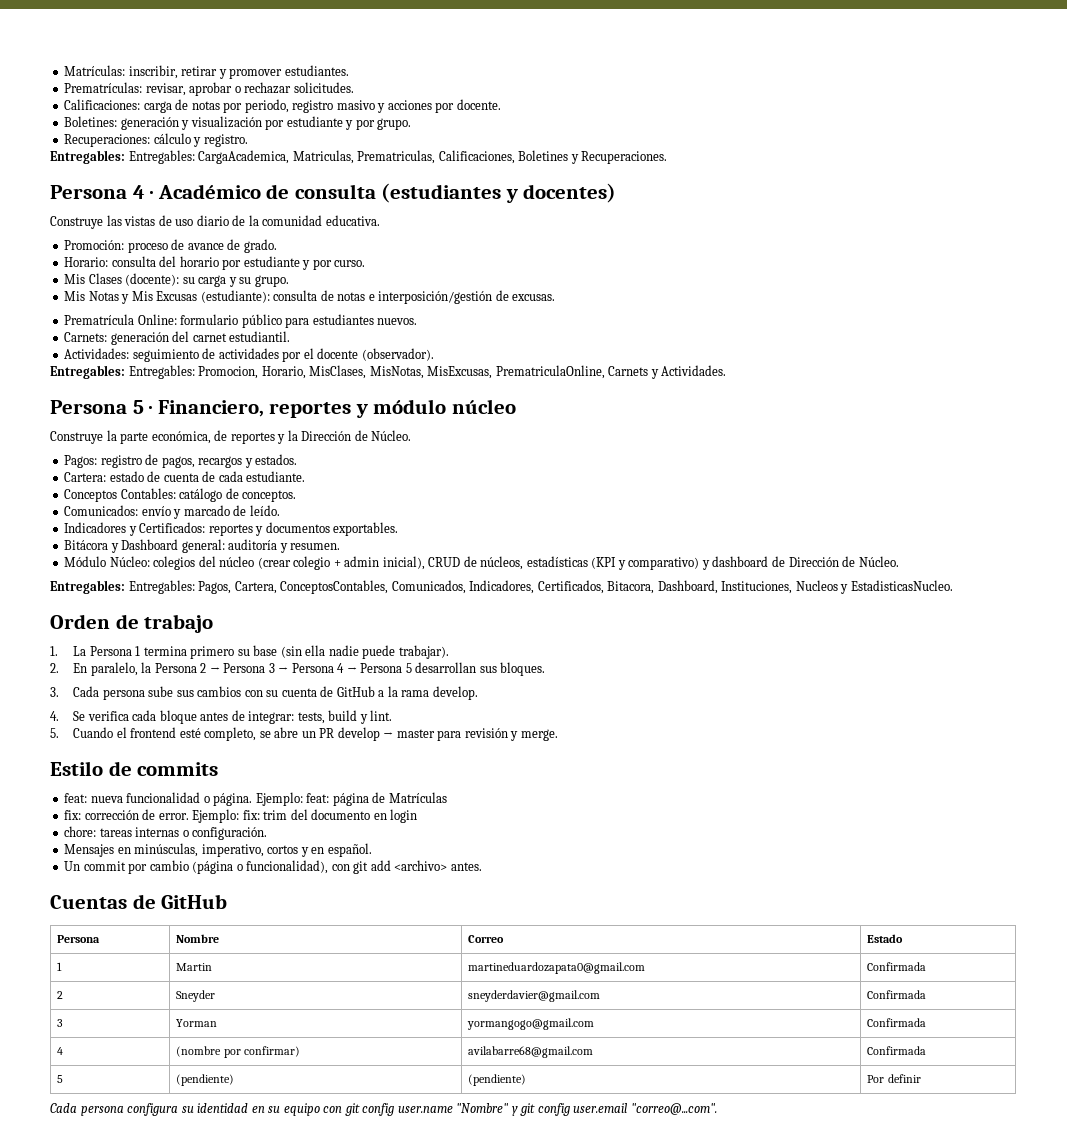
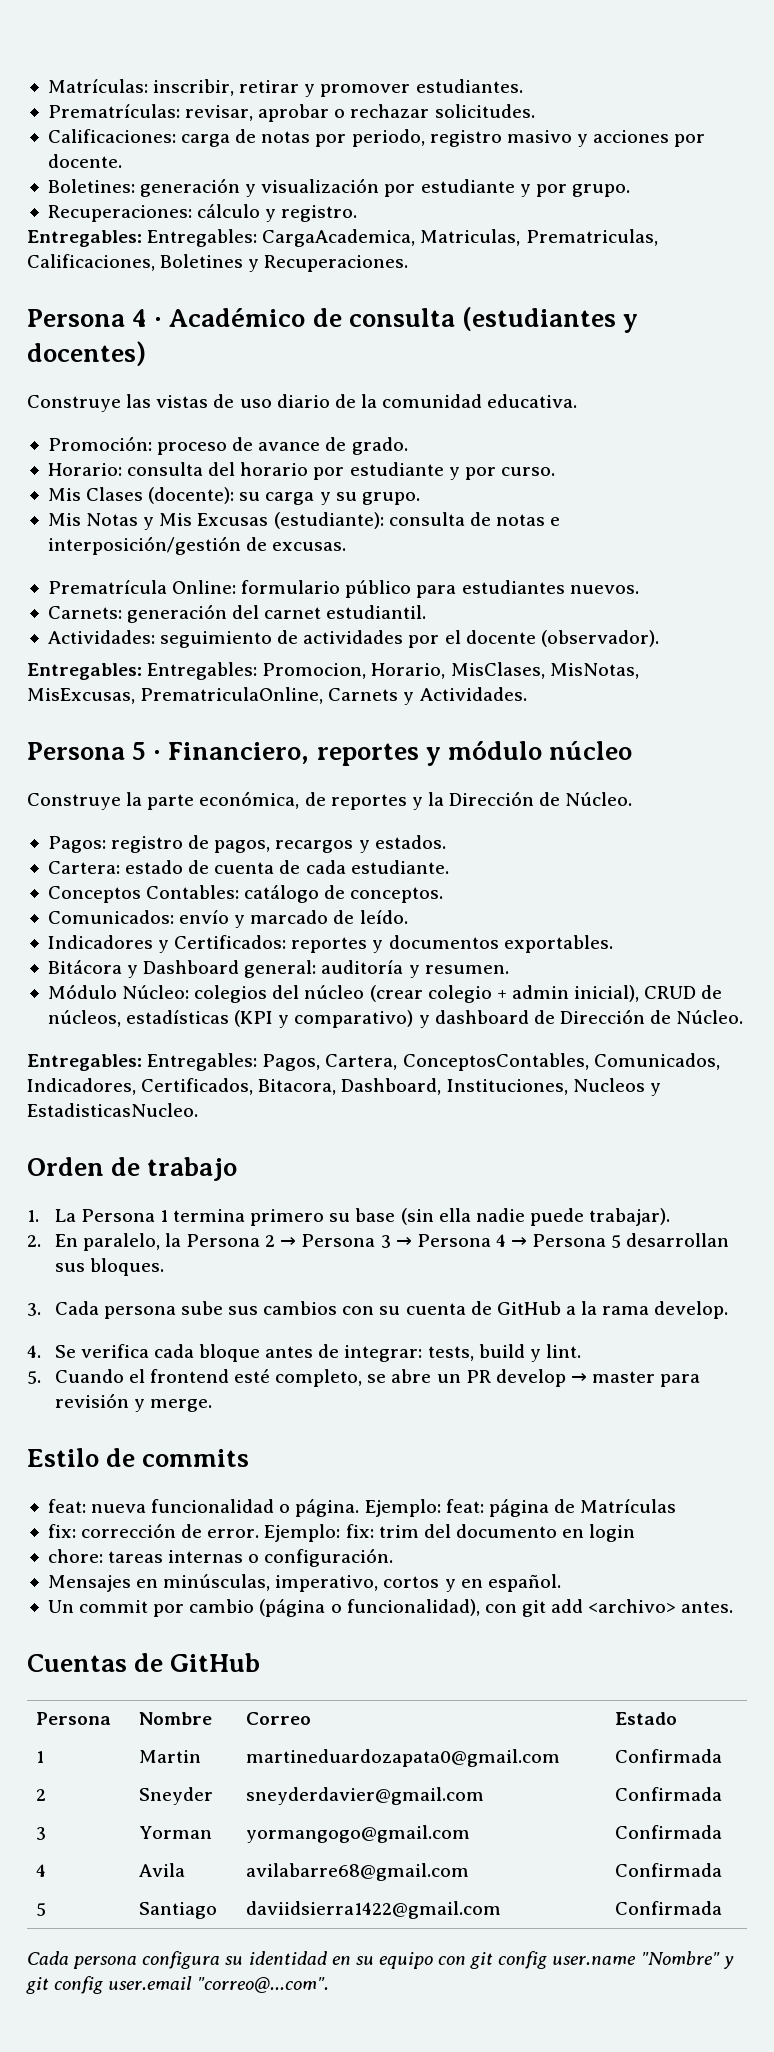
[176,1046,300,1058] (nombre por confirmar) -> [138,1863,185,1877] Avila
[176,1074,235,1086] [468,1074,527,1086] [867,1074,921,1083] (pendiente) | (pendiente) | Por definir -> [138,1902,217,1919] [245,1901,501,1919] [614,1901,722,1915] Santiago | daviidsierra1422@gmail.com | Confirmada

